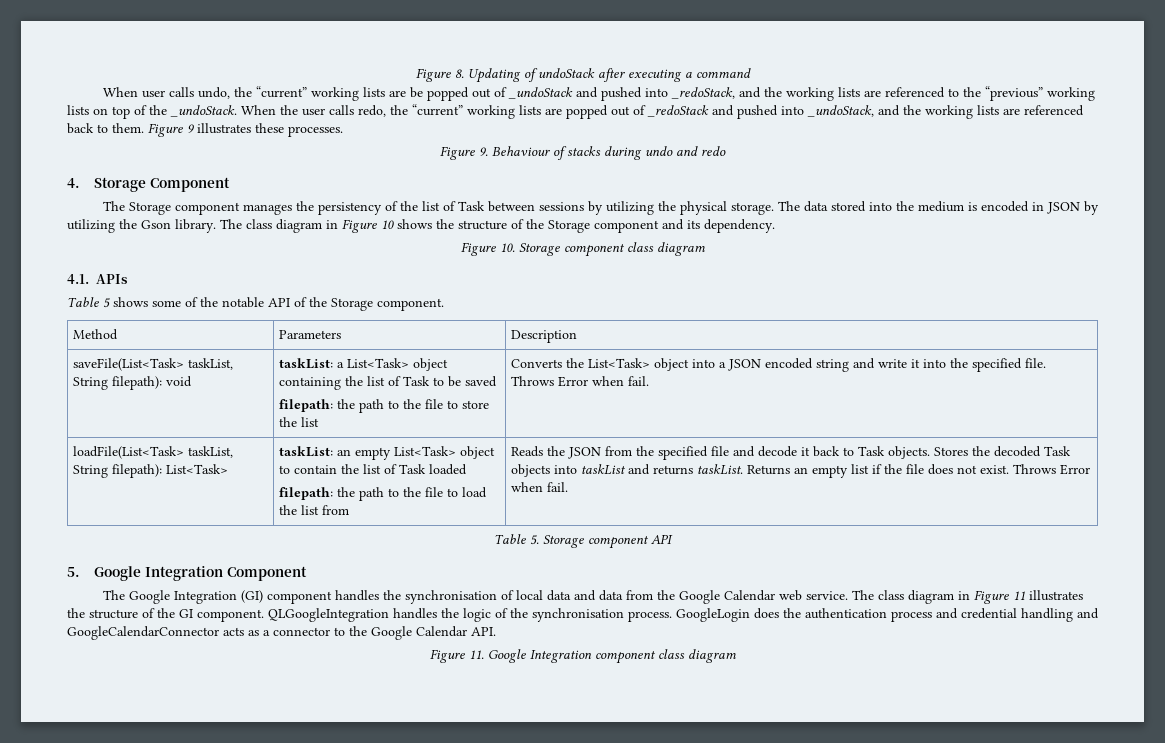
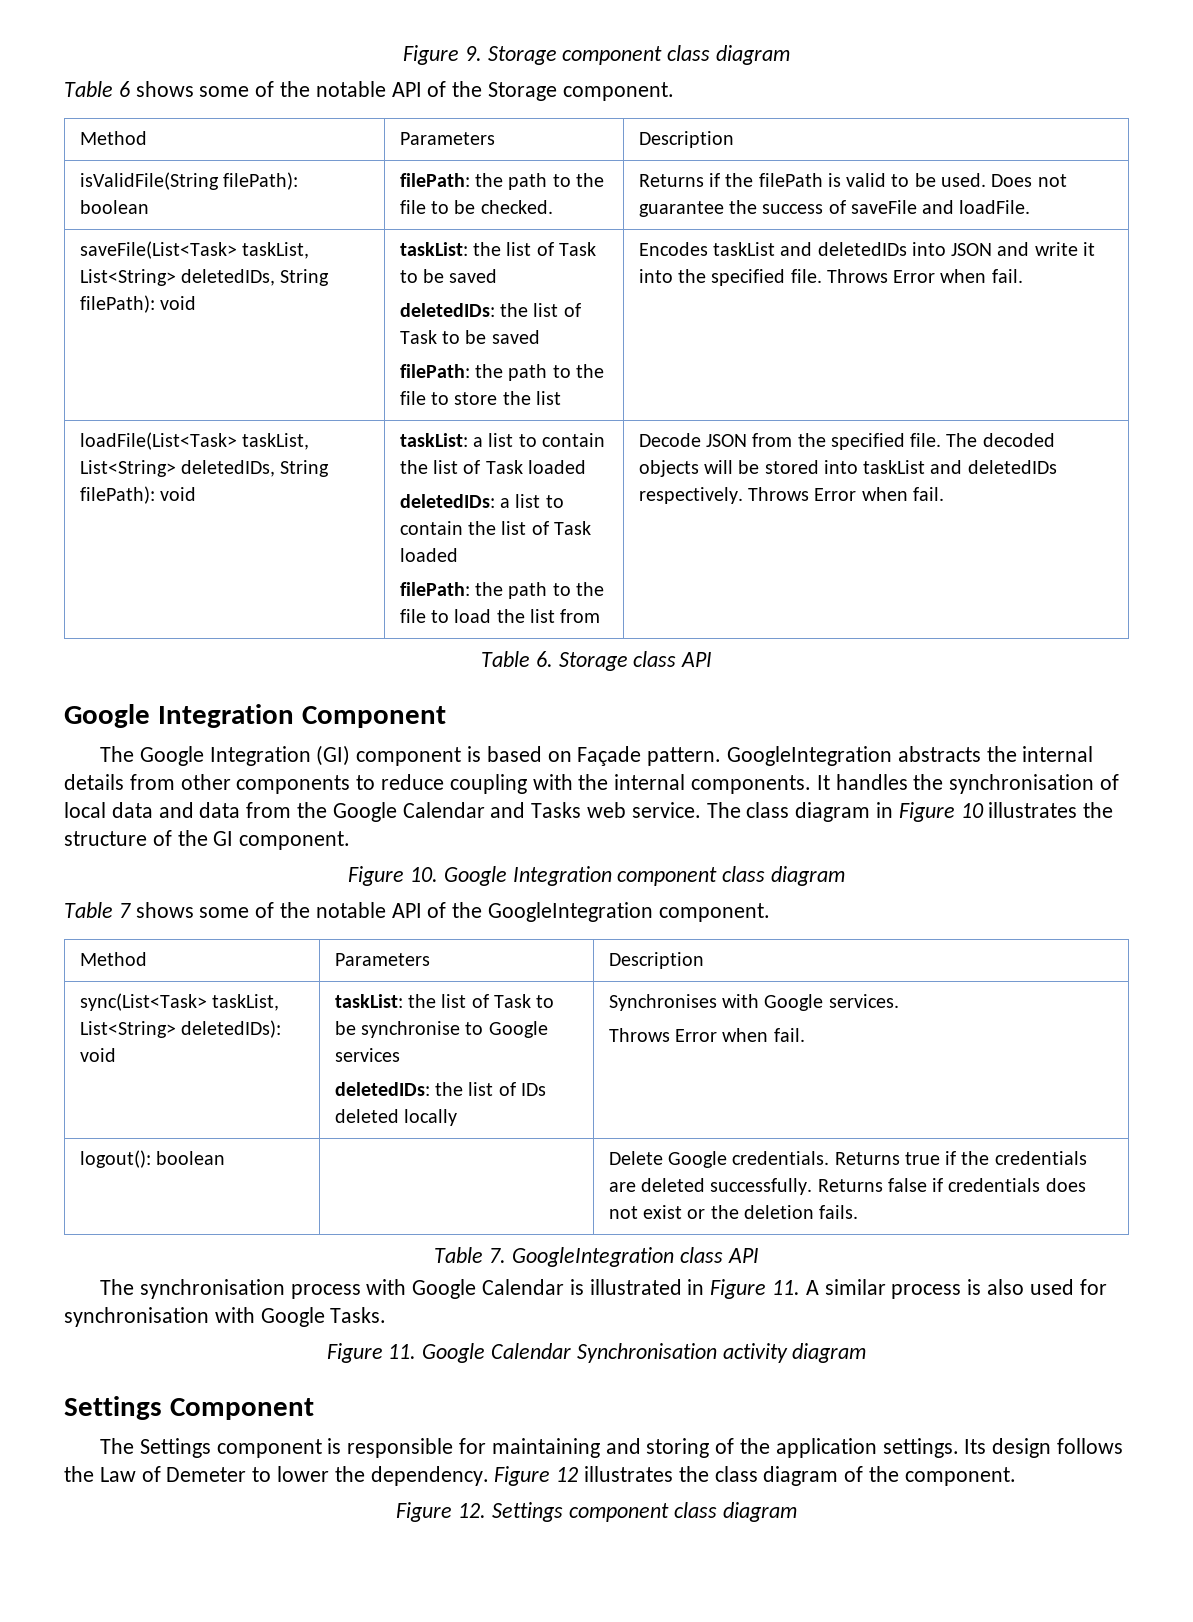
[415,68,751,83] [102,86,1095,101] [67,104,1084,119] [67,123,343,137] [440,146,726,160] [67,177,231,192] [102,201,1099,215] [67,219,775,233] [460,242,515,256] Figure 8. Updating of undoStack after executing a command // When user calls undo, the “current” working lists are be popped out of _undoStack and pushed into _redoStack, and the working lists are referenced to the “previous” working lists on top of the _undoStack. When the user calls redo, the “current” working lists are popped out of _redoStack and pushed into _undoStack, and the working lists are referenced back to them. Figure 9 illustrates these processes. // Figure 9. Behaviour of stacks during undo and redo // 4. Storage Component // The Storage component manages the persistency of the list of Task between sessions by utilizing the physical storage. The data stored into the medium is encoded in JSON by utilizing the Gson library. The class diagram in Figure 10 shows the structure of the Storage component and its dependency. // Figure 10. -> [402,45,482,65] Figure 9.
[67,274,128,284] [67,297,110,308] // 4.1. APIs // Table 5 -> [64,81,130,97] // Table 6
[73,358,234,371] [73,376,193,390] [279,358,449,371] [279,376,498,390] [279,399,334,412] saveFile(List<Task> taskList, String filepath): void | taskList: a List<Task> object containing the list of Task to be saved // filepath: -> [79,172,299,190] [79,200,149,214] [399,173,604,190] [399,200,553,214] [638,173,1067,187] [638,200,1031,217] [79,241,310,259] [79,269,330,286] [79,295,197,313] [399,242,596,256] [399,269,498,283] [399,303,581,317] [399,330,540,344] [399,364,470,378] isValidFile(String filePath): boolean | filePath: the path to the file to be checked. | Returns if the filePath is valid to be used. Does not guarantee the success of saveFile and loadFile. // saveFile(List<Task> taskList, List<String> deletedIDs, String filePath): void | taskList: the list of Task to be saved // deletedIDs: the list of Task to be saved // filePath:
[511,358,850,372] Converts the List<Task> object into a JSON encoded string -> [638,242,993,256] Encodes taskList and deletedIDs into JSON
[73,464,229,478] [279,446,496,460] [279,464,468,475] [279,487,334,500] String filepath): List<Task> | taskList: an empty List<Task> object to contain the list of Task loaded // filepath: -> [79,460,330,477] [79,486,197,504] [399,433,605,447] [399,460,586,474] [399,494,564,508] [399,521,591,535] [399,548,458,562] [399,582,470,596] List<String> deletedIDs, String filePath): void | taskList: a list to contain the list of Task loaded // deletedIDs: a list to contain the list of Task loaded // filePath:
[511,446,566,457] Reads the -> [638,433,701,447] Decode
[711,446,1072,459] [511,464,1010,478] file and decode it back to Task objects. Stores the decoded Task objects into taskList and returns taskList. Returns an empty list if the file does not exist. -> [910,433,1055,447] [638,460,1057,477] [638,487,743,504] file. The decoded objects will be stored into taskList and deletedIDs respectively.
[530,534,673,549] [67,567,80,577] 5. Storage component API // 5. -> [535,651,713,671] 6. Storage class API //
(332, 597) none -> [466,746,1094,766] [64,774,830,794] is based on Façade pattern. GoogleIntegration abstracts the internal details from other components to reduce coupling with the internal components. It
(775, 595) none -> [490,802,582,818] and Tasks
[1012,591,1025,600] 11 -> [960,803,984,818] 10
[268,608,1099,622] [67,626,496,640] [429,649,484,663] QLGoogleIntegration handles the logic of the synchronisation process. GoogleLogin does the authentication process and credential handling and GoogleCalendarConnector acts as a connector to the Google Calendar API. // Figure 11. -> [348,866,438,886] // Figure 10.
(736, 656) none -> [64,902,770,922] [79,952,147,966] [334,953,430,966] [608,952,704,969] [79,993,280,1011] [79,1020,282,1038] [79,1048,116,1062] [334,994,555,1008] [334,1021,548,1038] [334,1048,400,1062] [334,1082,546,1096] [334,1109,458,1126] [608,994,899,1011] [608,1028,805,1042] [79,1150,226,1168] [608,1151,1087,1168] [608,1178,1086,1195] [608,1205,859,1219] [434,1247,759,1267] [99,1279,1107,1299] [64,1307,387,1327] [326,1343,867,1363] [64,1396,314,1420] [99,1438,1123,1458] [64,1466,1016,1486] [396,1502,797,1522] // Table 7 shows some of the notable API of the GoogleIntegration component. // Method | Parameters | Description // sync(List<Task> taskList, List<String> deletedIDs): void | taskList: the list of Task to be synchronise to Google services // deletedIDs: the list of IDs deleted locally | Synchronises with Google services. // Throws Error when fail. // logout(): boolean | | Delete Google credentials. Returns true if the credentials are deleted successfully. Returns false if credentials does not exist or the deletion fails. // Table 7. GoogleIntegration class API // The synchronisation process with Google Calendar is illustrated in Figure 11. A similar process is also used for synchronisation with Google Tasks. // Figure 11. Google Calendar Synchronisation activity diagram // Settings Component // The Settings component is responsible for maintaining and storing of the application settings. Its design follows the Law of Demeter to lower the dependency. Figure 12 illustrates the class diagram of the component. // Figure 12. Settings component class diagram

